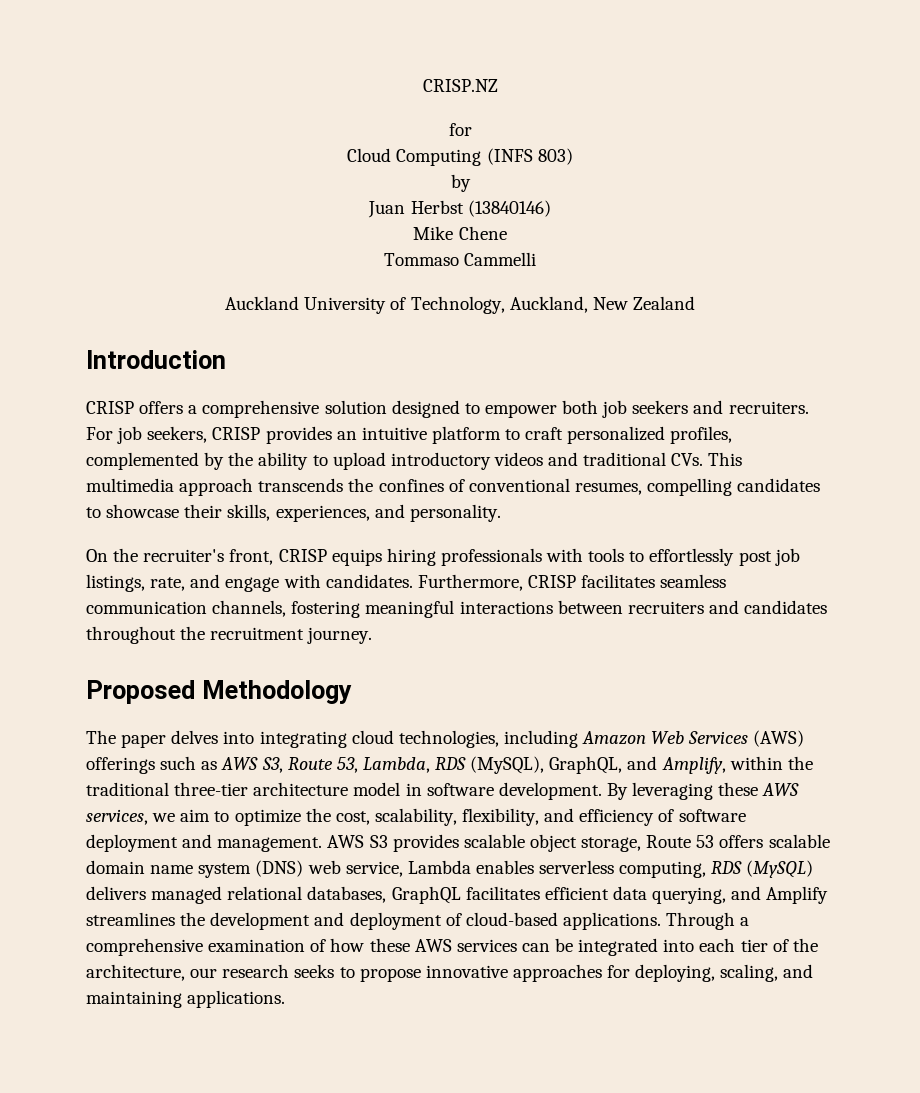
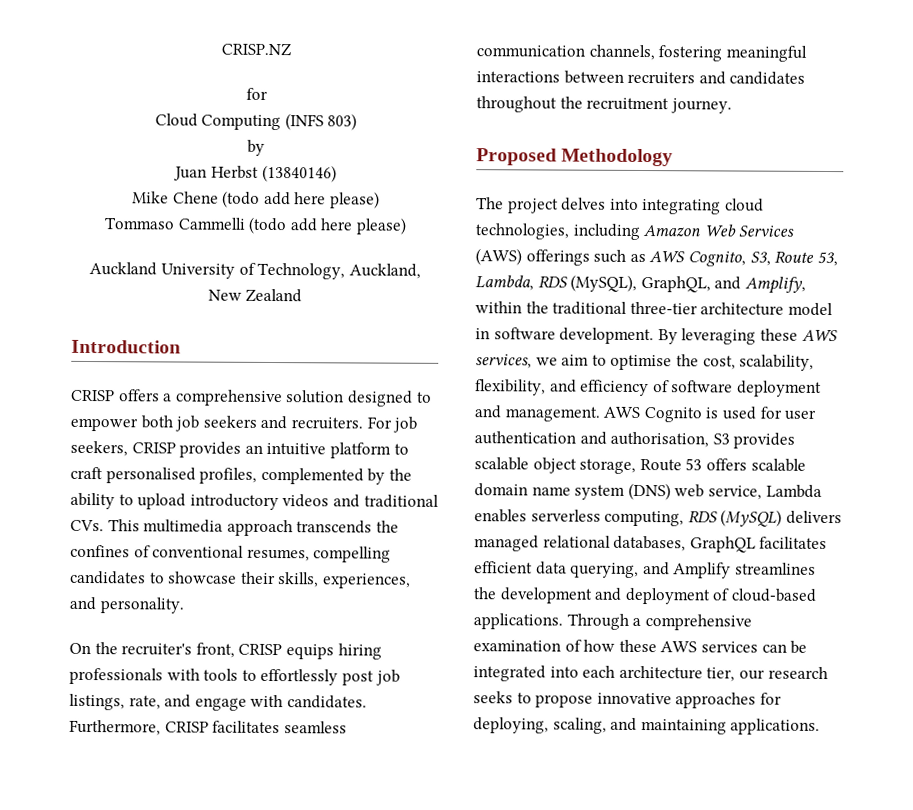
[383,252,537,266] // Tommaso Cammelli -> [222,190,380,209] [104,216,407,235] (todo add here please) // Tommaso Cammelli (todo add here please)
[567,426,666,444] personalized -> [105,467,196,484] personalised
[121,734,167,748] paper -> [507,198,559,214] project
(259, 763) none -> [687,251,746,267] Cognito,
[234,809,301,826] optimize -> [610,354,673,371] optimise
(365, 841) none -> [643,406,817,423] [474,431,710,448] Cognito is used for user authentication and authorisation,
[740,938,818,952] [86,964,185,981] tier of the architecture, -> [618,665,736,682] architecture tier,

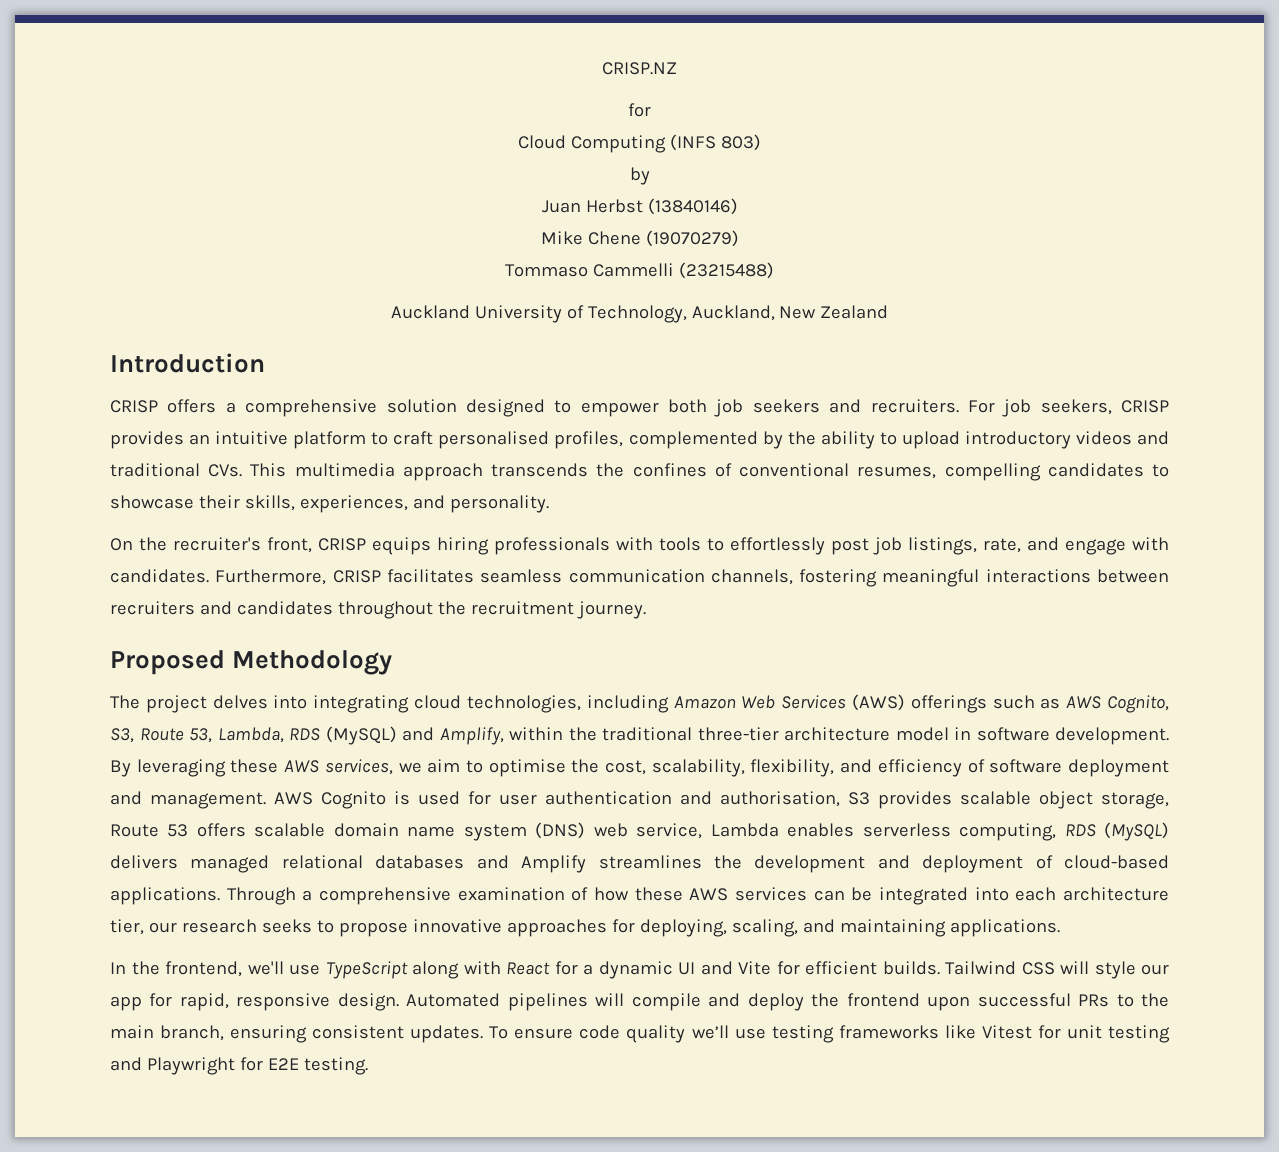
[222,190,380,209] [104,216,407,235] (todo add here please) // Tommaso Cammelli (todo add here please) -> [645,230,739,247] [505,262,774,279] (19070279) // Tommaso Cammelli (23215488)
[570,274,711,293] (MySQL), GraphQL, -> [325,726,397,745] (MySQL)
[613,535,828,553] [474,561,640,578] databases, GraphQL facilitates efficient data querying, -> [375,855,465,869] databases
(821, 726) none -> [110,961,1169,979] [110,993,1170,1011] [110,1025,1170,1043] [110,1057,368,1075] // In the frontend, we'll use TypeScript along with React for a dynamic UI and Vite for efficient builds. Tailwind CSS will style our app for rapid, responsive design. Automated pipelines will compile and deploy the frontend upon successful PRs to the main branch, ensuring consistent updates. To ensure code quality we’ll use testing frameworks like Vitest for unit testing and Playwright for E2E testing.

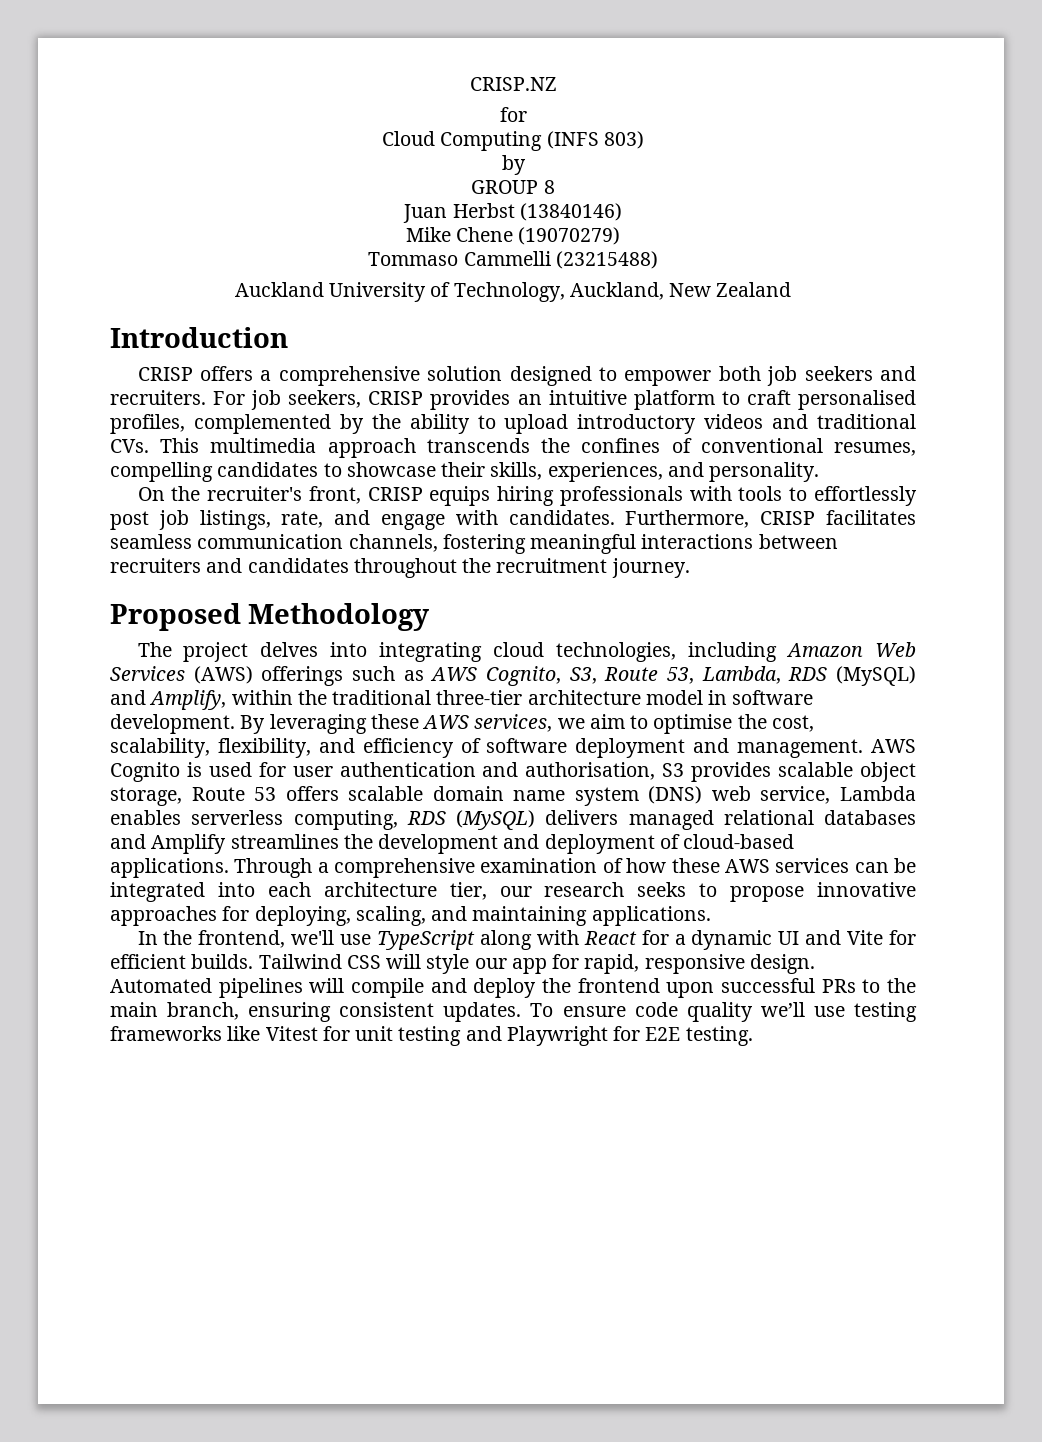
(650, 176) none -> [471,180,555,194] // GROUP 8

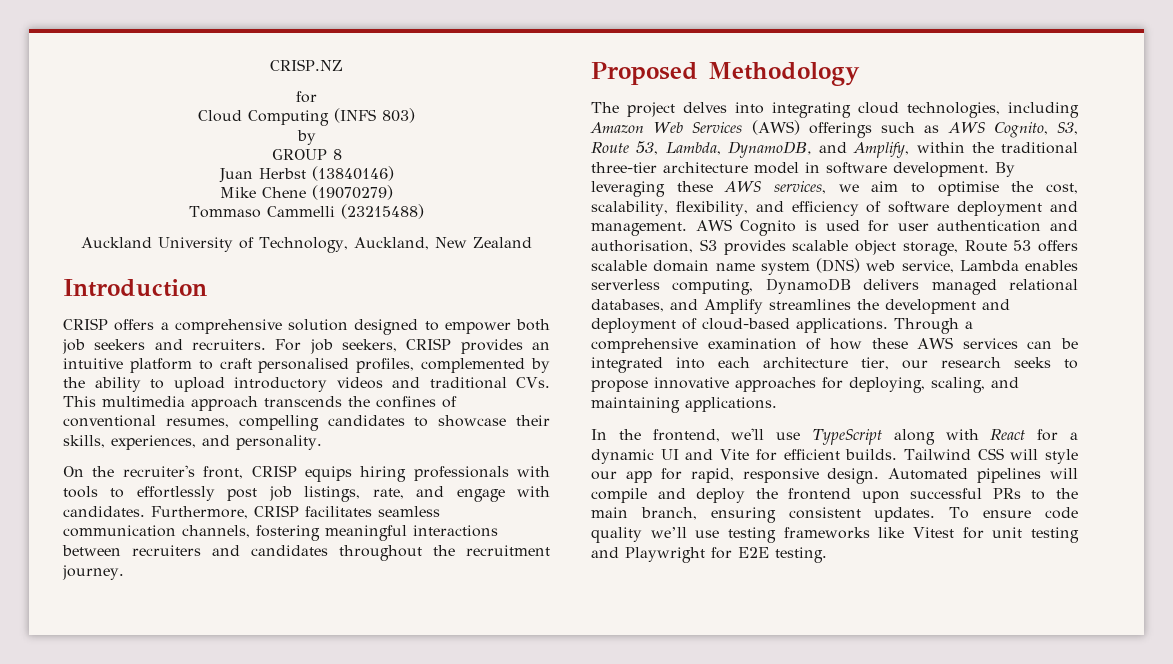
[788,666,916,686] RDS (MySQL) -> [727,141,812,158] DynamoDB,
[406,810,535,830] RDS (MySQL) -> [765,278,851,294] DynamoDB
[824,810,916,825] databases -> [591,299,664,312] databases,

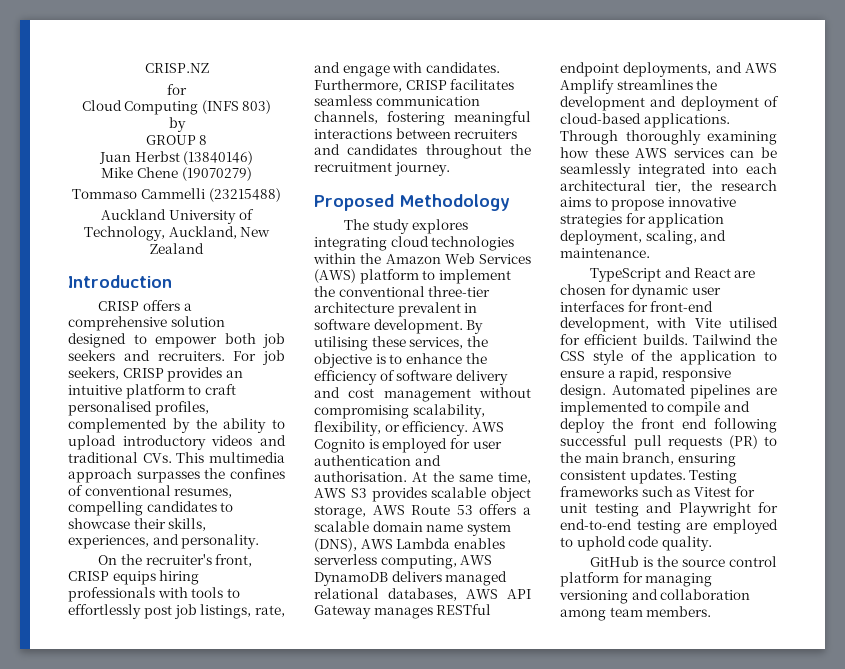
[264,396,342,407] transcends -> [136,471,200,483] surpasses
[627,102,1079,118] [590,120,1078,138] [591,141,1078,158] project delves into integrating cloud technologies, including Amazon Web Services (AWS) offerings such as AWS Cognito, S3, Route 53, Lambda, DynamoDB, and Amplify, within the traditional -> [373,219,468,234] [314,236,515,251] [313,253,531,264] [314,269,511,284] [314,286,425,297] study explores integrating cloud technologies within the Amazon Web Services (AWS) platform to implement the conventional
[754,162,799,174] model -> [397,302,461,317] prevalent
[591,181,1078,197] [591,201,1078,216] [591,222,687,236] leveraging these AWS services, we aim to optimise the cost, scalability, flexibility, and efficiency of software deployment and management. -> [314,336,488,351] [314,353,487,368] [314,370,508,385] [314,387,531,402] [314,404,485,419] [314,421,469,436] utilising these services, the objective is to enhance the efficiency of software delivery and cost management without compromising scalability, flexibility, or efficiency.
[825,220,860,231] used -> [382,438,448,453] employed
[591,240,693,253] authorisation, -> [314,471,531,484] [314,488,346,498] authorisation. At the same time, AWS
(958, 249) none -> [372,505,405,515] AWS
(1078, 246) none -> [523,507,531,515] a
[816,258,954,273] (DNS) web service, -> [314,538,393,552] (DNS), AWS
(754, 287) none -> [460,555,493,565] AWS
[670,299,698,310] and -> [466,589,531,599] [314,604,492,619] [560,62,777,77] AWS API Gateway manages RESTful endpoint deployments, and AWS
[965,321,973,329] [591,338,822,353] a comprehensive examination of -> [625,130,777,145] thoroughly examining
(1078, 343) none -> [560,163,631,178] seamlessly
[763,357,1078,370] [591,377,1019,393] [591,397,777,413] [591,428,1078,445] [591,448,1078,464] [591,468,682,483] architecture tier, our research seeks to propose innovative approaches for deploying, scaling, and maintaining applications. // In the frontend, we'll use TypeScript along with React for a dynamic UI and Vite for efficient builds. Tailwind CSS will style our app for -> [560,180,777,193] [560,197,736,211] [560,213,725,228] [560,230,727,245] [560,248,650,258] [590,267,756,282] [560,284,721,299] [560,301,714,312] [560,317,778,332] [560,334,777,345] [560,350,777,365] [560,370,616,378] architectural tier, the research aims to propose innovative strategies for application deployment, scaling, and maintenance. // TypeScript and React are chosen for dynamic user interfaces for front-end development, with Vite utilised for efficient builds. Tailwind the CSS style of the application to ensure a
[1050,468,1078,479] will -> [756,387,777,395] [560,401,664,416] are implemented to
[788,488,1021,503] frontend upon successful PRs -> [641,418,777,433] [560,435,758,450] front end following successful pull requests (PR)
[949,507,1078,519] [591,527,905,543] To ensure code quality we’ll use testing frameworks like -> [689,470,738,484] [560,486,691,497] Testing frameworks such as
[738,547,827,563] E2E testing. -> [560,519,778,534] [560,536,712,551] [590,556,777,567] [560,572,713,587] [559,589,751,604] [560,606,712,621] end-to-end testing are employed to uphold code quality. // GitHub is the source control platform for managing versioning and collaboration among team members.

